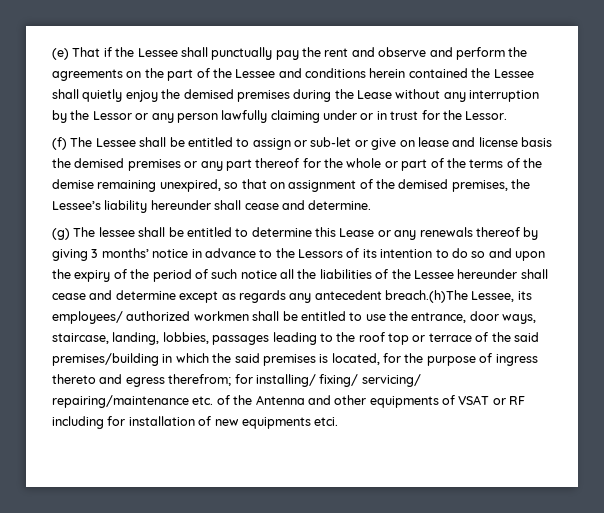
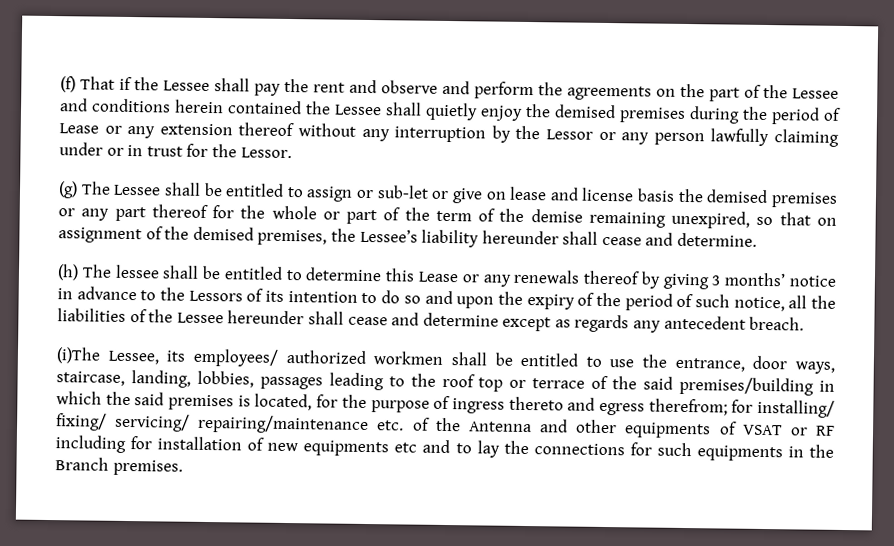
[52,48,69,60] (e) -> [60,76,76,93] (f)
[211,47,273,60] punctually -> (250, 85) none
[357,90,392,99] Lease -> [771,107,841,125] [59,122,295,139] period of Lease or any extension thereof
[52,137,67,150] (f) -> [58,181,78,199] (g)
[469,159,504,168] terms -> [435,210,472,222] term
[52,228,70,240] (g) -> [57,264,79,281] (h)
[240,270,277,279] notice -> [733,296,785,312] notice,
[385,290,468,303] breach.(h)The -> [749,316,805,331] [56,347,101,364] breach. // (i)The
[314,417,339,426] etci. -> [394,439,834,462] [55,457,183,476] etc and to lay the connections for such equipments in the Branch premises.

